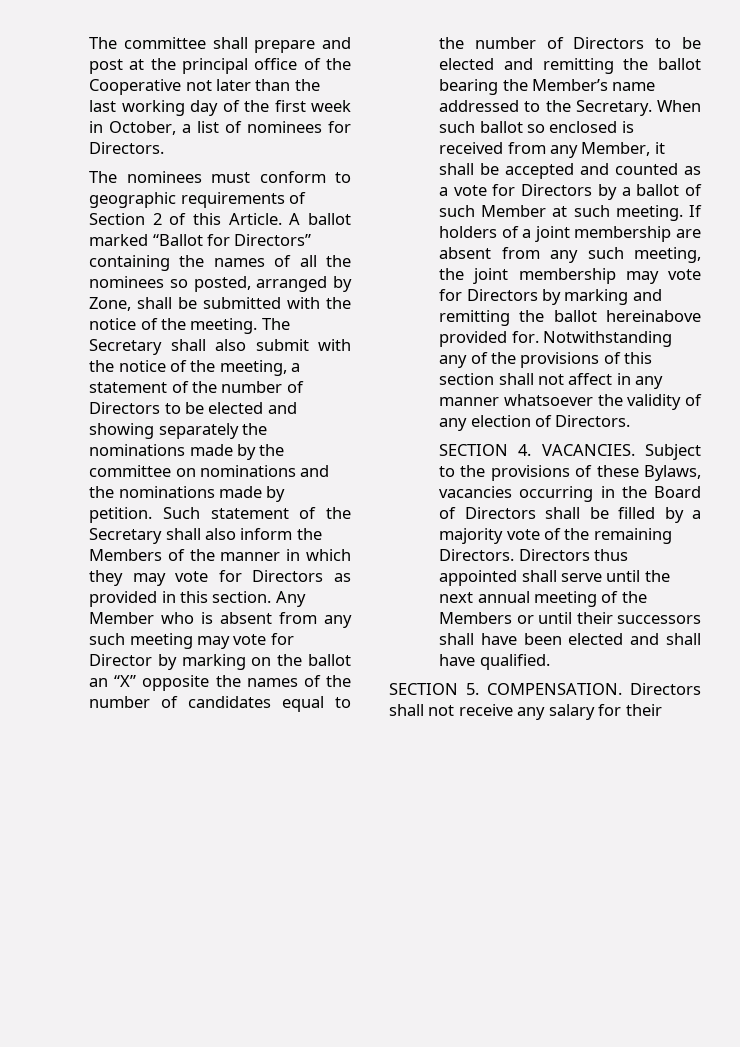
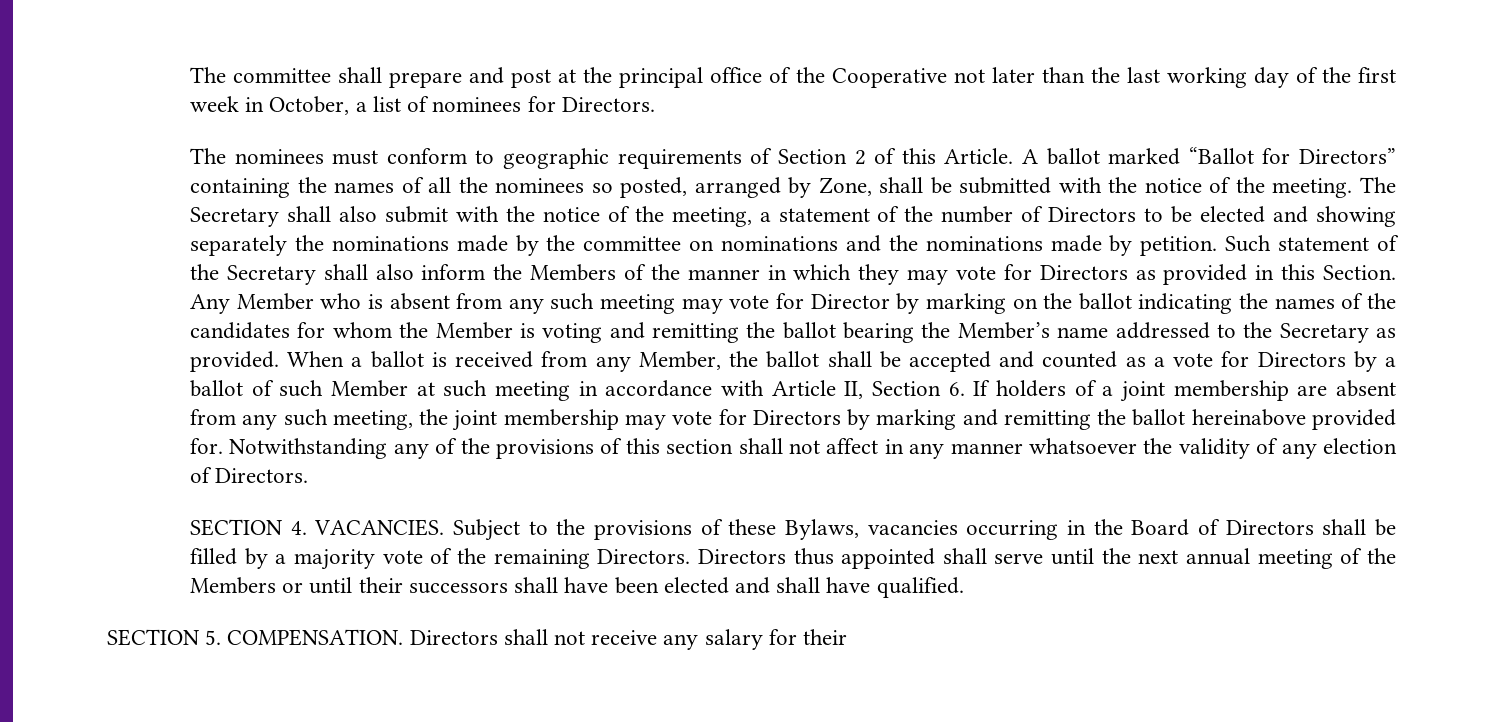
[212,591,272,603] section. -> [1323,265,1396,280] Section.
[89,675,210,691] an “X” opposite -> [1138,293,1233,314] indicating
[89,696,352,712] [439,37,701,49] [439,58,495,70] number of candidates equal to the number of Directors to be elected -> [190,322,603,343] candidates for whom the Member is voting
[575,100,701,116] [439,121,618,133] Secretary. When such ballot so enclosed -> [1279,323,1396,343] [190,351,424,372] Secretary as provided. When a ballot
[654,142,665,154] it -> [729,351,820,368] the ballot
[615,205,683,221] meeting. -> [495,380,965,401] meeting in accordance with Article II, Section 6.

